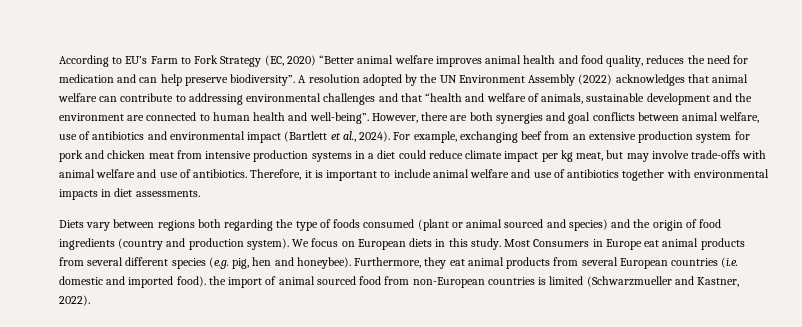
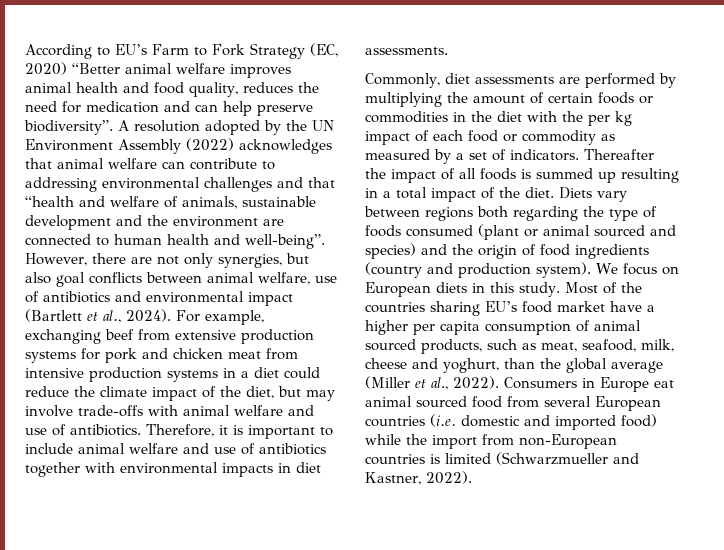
[469,112,566,124] both synergies and -> [157,253,309,268] [25,272,51,284] not only synergies, but also
[572,134,586,140] an -> (170, 335) none
[696,133,732,143] system -> [25,351,76,363] systems
(463, 154) none -> [74,386,95,397] the
[541,150,604,162] per kg meat, -> [202,386,274,399] of the diet,
(200, 193) none -> [365,73,676,88] [365,92,653,107] [365,111,632,126] [365,130,615,145] [365,149,654,164] [365,168,679,183] [365,187,554,202] Commonly, diet assessments are performed by multiplying the amount of certain foods or commodities in the diet with the per kg impact of each food or commodity as measured by a set of indicators. Thereafter the impact of all foods is summed up resulting in a total impact of the diet.
(531, 243) none -> [602,282,642,294] [365,301,655,316] [365,320,641,335] [365,339,674,354] [365,358,663,373] [365,376,499,390] of the countries sharing EU’s food market have a higher per capita consumption of animal sourced products, such as meat, seafood, milk, cheese and yoghurt, than the global average (Miller et al., 2022).
[700,238,745,250] [59,257,551,269] products from several different species (e.g. pig, hen and honeybee). Furthermore, they eat animal products -> [416,396,502,408] sourced food
[176,276,382,288] food). the import of animal sourced food -> [621,414,657,427] [365,434,477,449] food) while the import

